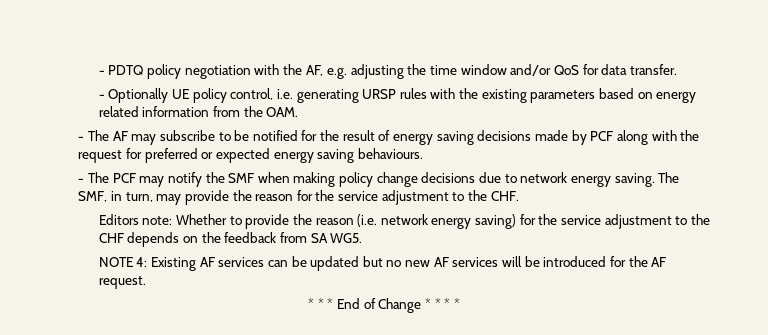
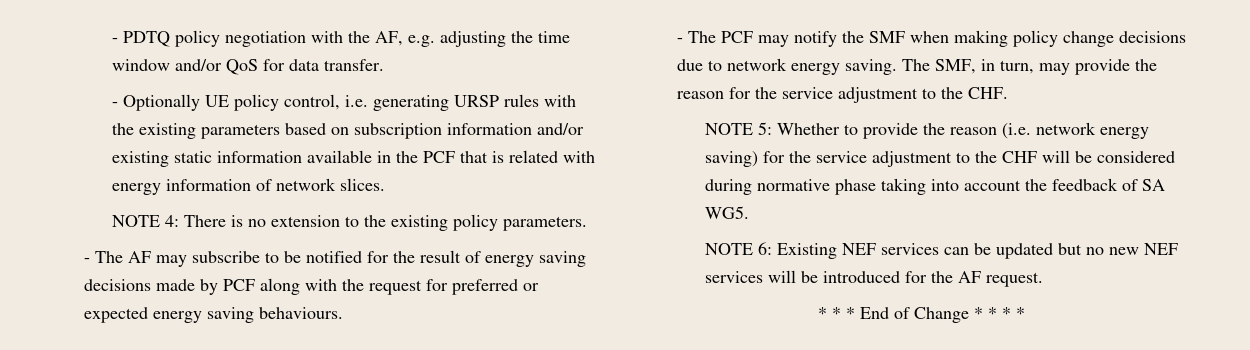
[656,92,697,103] [98,106,299,117] energy related information from the OAM. -> [354,123,585,139] [112,150,596,167] [112,178,386,195] [112,214,588,231] subscription information and/or existing static information available in the PCF that is related with energy information of network slices. // NOTE 4: There is no extension to the existing policy parameters.
[98,214,173,225] Editors note: -> [705,122,773,135] NOTE 5:
[127,232,198,247] depends on -> [1042,150,1176,163] [705,178,1022,195] will be considered during normative phase taking into account
[279,232,307,243] from -> [1122,179,1139,191] of
[136,257,215,271] 4: Existing AF -> [758,242,877,259] 6: Existing NEF
[433,257,449,267] AF -> [1144,243,1179,255] NEF

